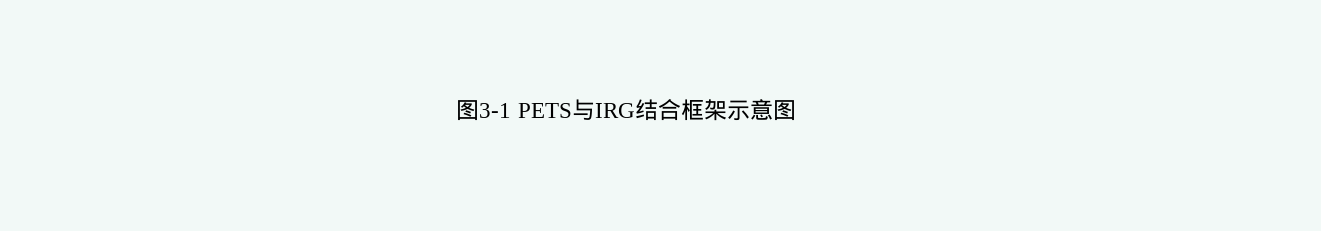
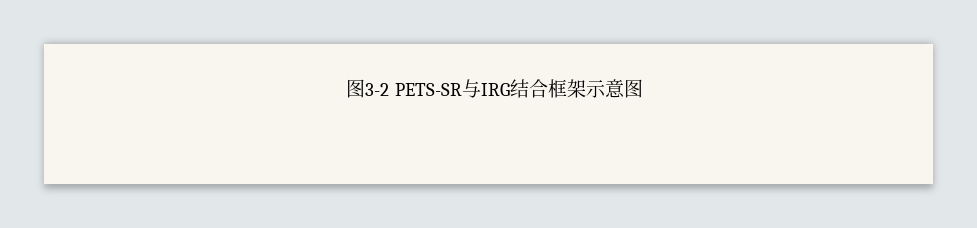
[456,100,572,121] 图3-1 PETS -> [346,79,462,98] 图3-2 PETS-SR

